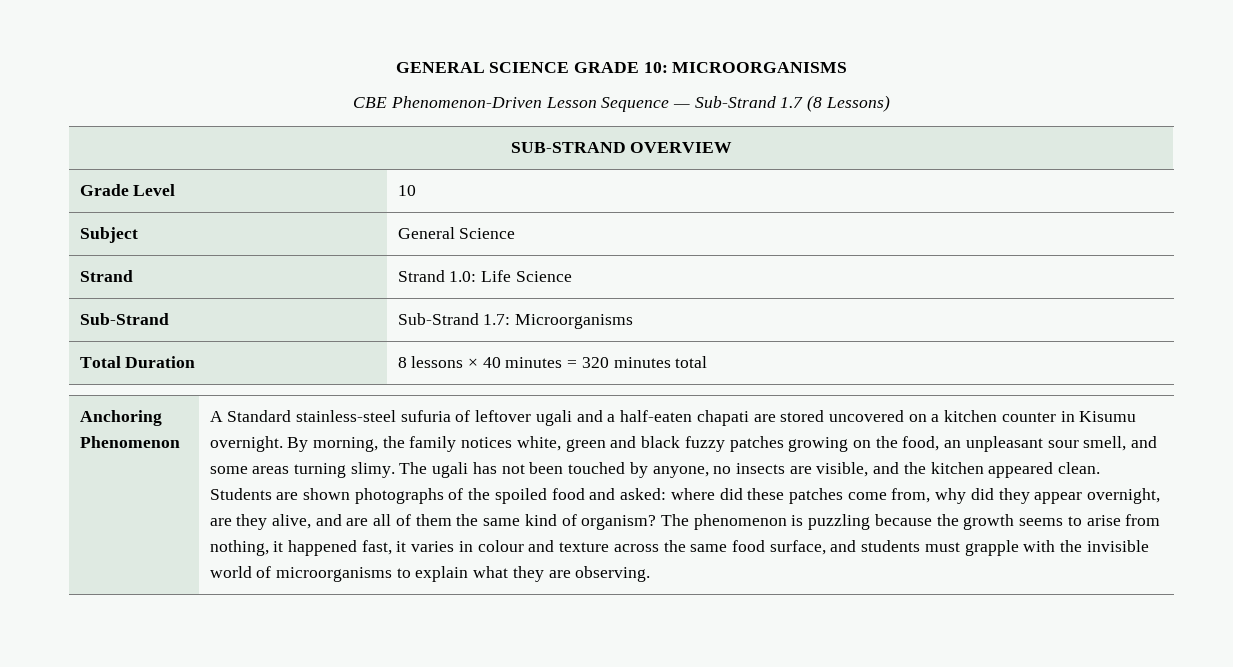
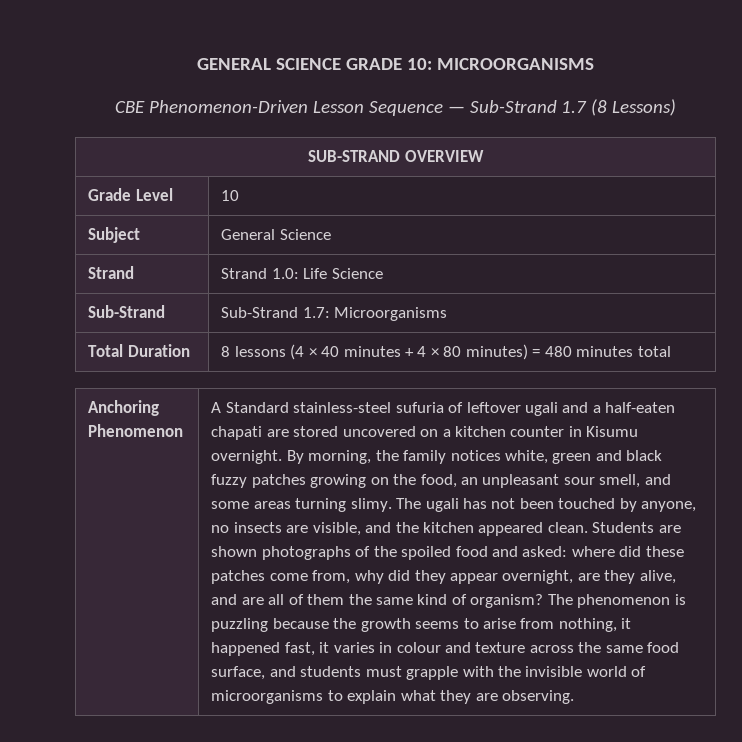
(464, 362) none -> [290,344,305,360] (4
[567,357,609,368] = 320 -> [404,344,572,360] + 4 × 80 minutes) = 480

